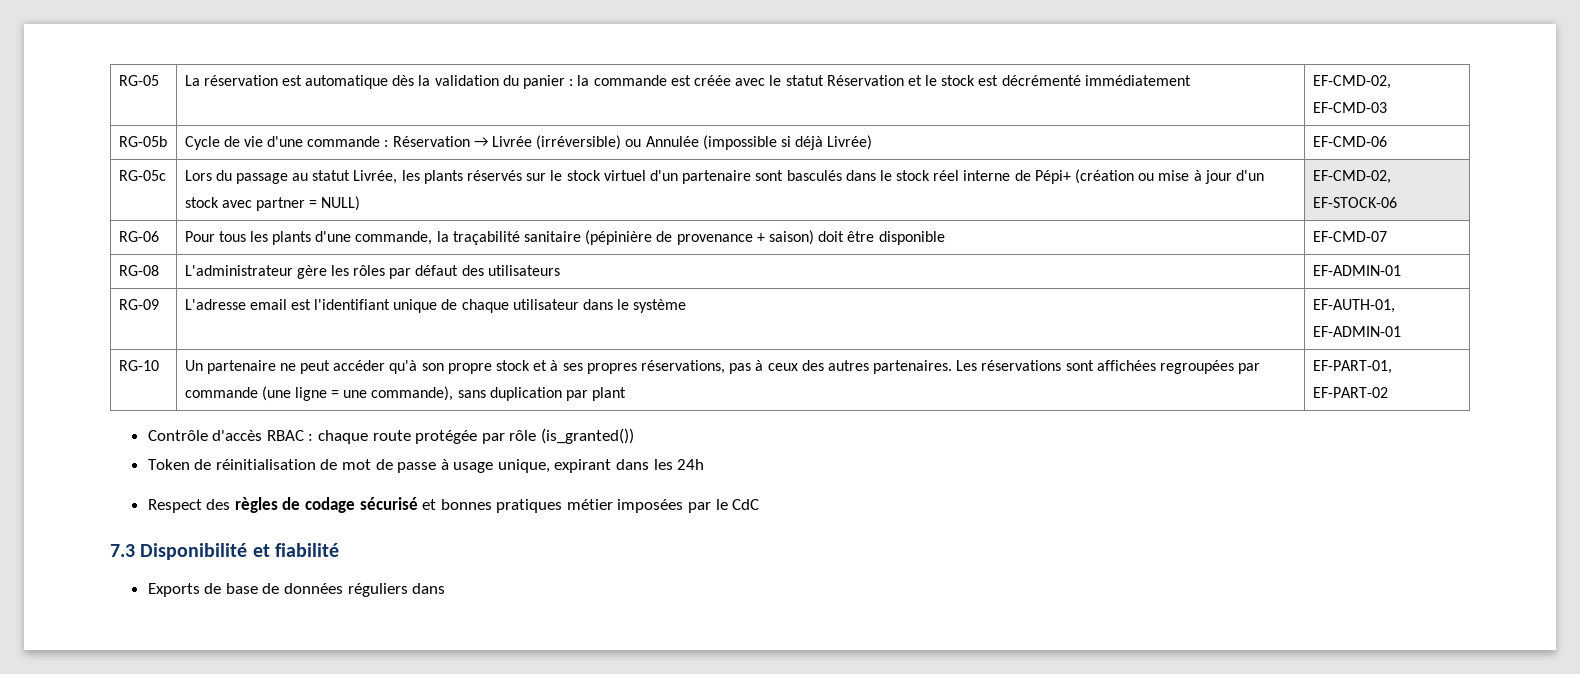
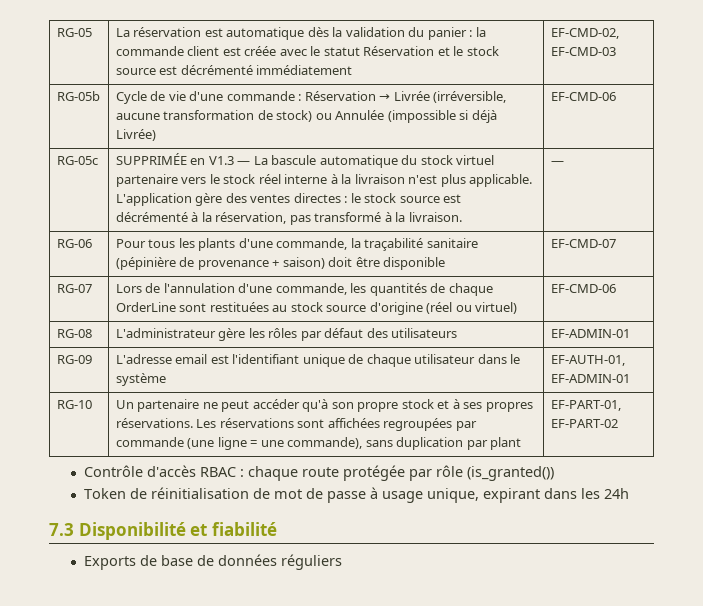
(667, 80) none -> [187,46,220,56] client
(976, 80) none -> [115,68,156,75] source
[536,135,622,150] (irréversible) -> [433,91,507,103] [115,110,313,122] (irréversible, aucune transformation de stock)
[184,169,1264,184] [184,196,361,211] [1312,170,1391,184] [1312,197,1397,208] Lors du passage au statut Livrée, les plants réservés sur le stock virtuel d'un partenaire sont basculés dans le stock réel interne de Pépi+ (création ou mise à jour d'un stock avec partner = NULL) | EF-CMD-02, EF-STOCK-06 -> [115,153,495,168] [115,174,533,187] [115,193,462,206] [115,212,462,225] [550,161,564,165] SUPPRIMÉE en V1.3 — La bascule automatique du stock virtuel partenaire vers le stock réel interne à la livraison n'est plus applicable. L'application gère des ventes directes : le stock source est décrémenté à la réservation, pas transformé à la livraison. | —
(1387, 236) none -> [56,284,92,293] [115,283,493,296] [115,302,518,315] [550,284,616,293] // RG-07 | Lors de l'annulation d'une commande, les quantités de chaque OrderLine sont restituées au stock source d'origine (réel ou virtuel) | EF-CMD-06
[640,360,953,374] réservations, pas à ceux des autres partenaires. -> [115,418,193,428] réservations.
[147,497,760,513] // Respect des règles de codage sécurisé et bonnes pratiques métier imposées par le CdC -> (629, 493) none
[412,583,446,594] dans -> (342, 562) none

